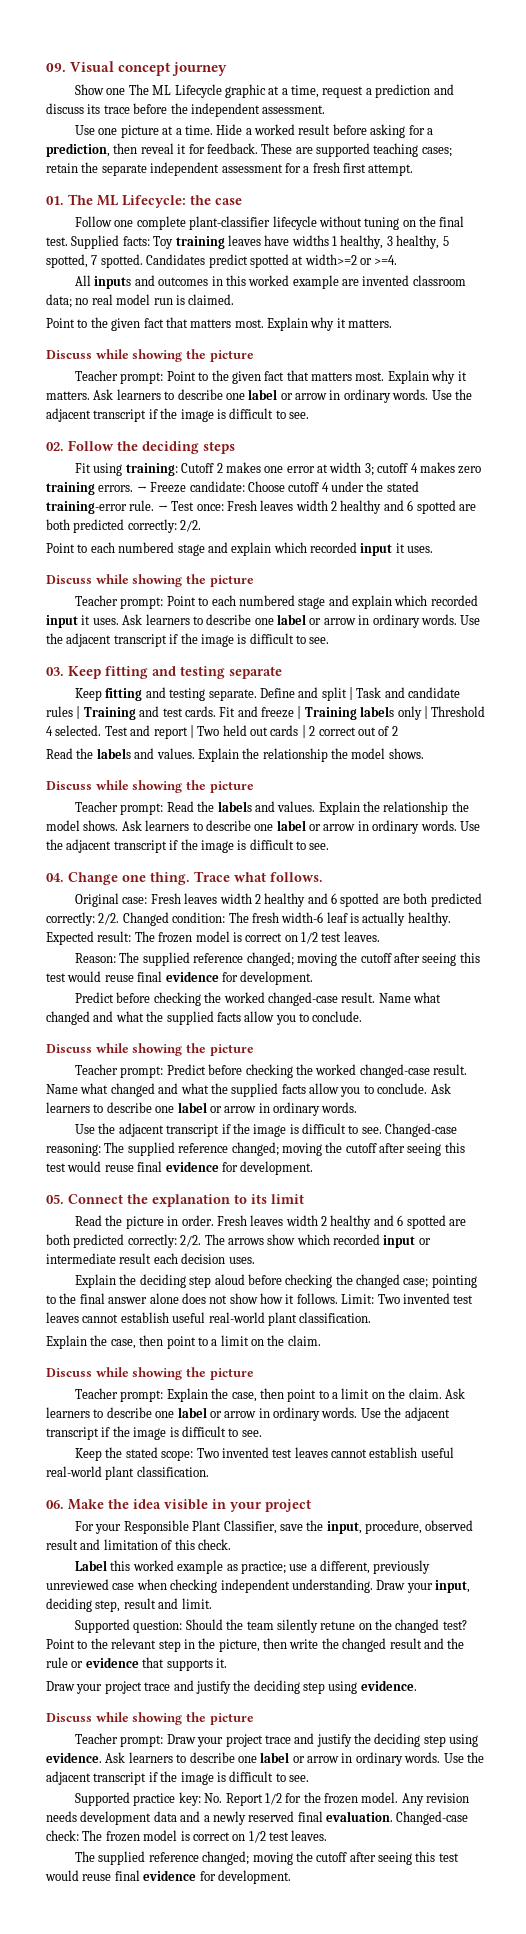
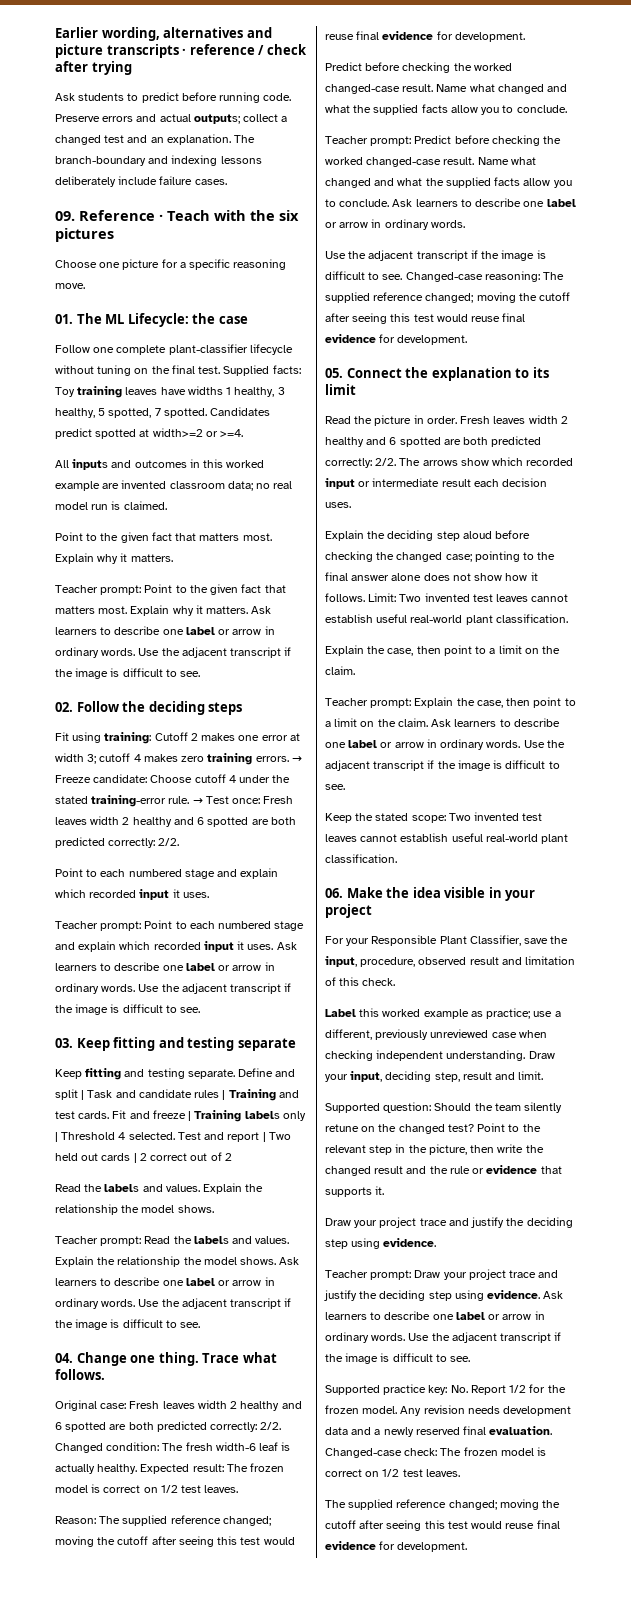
[46,61,228,76] [75,84,454,98] [46,103,326,117] [75,124,433,138] [46,143,452,157] [46,162,414,176] 09. Visual concept journey // Show one The ML Lifecycle graphic at a time, request a prediction and discuss its trace before the independent assessment. // Use one picture at a time. Hide a worked result before asking for a prediction, then reveal it for feedback. These are supported teaching cases; retain the separate independent assessment for a fresh first attempt. -> [55,27,272,41] [55,44,307,58] [55,61,132,75] [55,92,292,103] [55,114,288,124] [55,134,256,145] [55,155,262,166] [55,176,227,187] [55,210,299,221] [55,228,114,242] [55,259,287,270] [55,283,85,289] Earlier wording, alternatives and picture transcripts · reference / check after trying // Ask students to predict before running code. Preserve errors and actual outputs; collect a changed test and an explanation. The branch-boundary and indexing lessons deliberately include failure cases. // 09. Reference · Teach with the six pictures // Choose one picture for a specific reasoning move.
[46,349,254,362] // Discuss while showing the picture -> (173, 558) none
[46,574,254,587] // Discuss while showing the picture -> (209, 895) none
[46,780,254,793] // Discuss while showing the picture -> (214, 1209) none
[46,1043,254,1056] // Discuss while showing the picture -> (567, 109) none
[46,1367,254,1380] // Discuss while showing the picture -> (355, 670) none
[46,1712,254,1725] // Discuss while showing the picture -> (437, 1242) none

